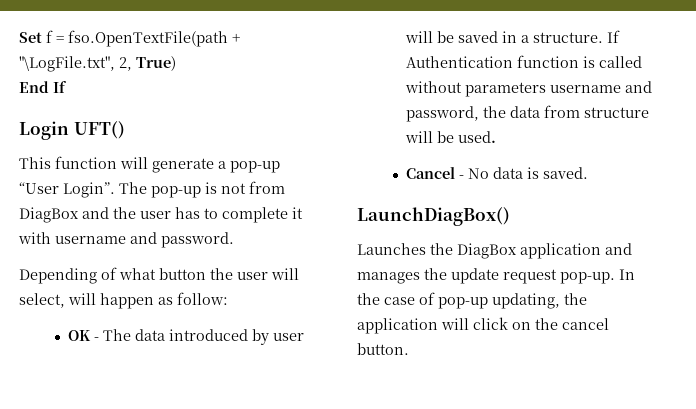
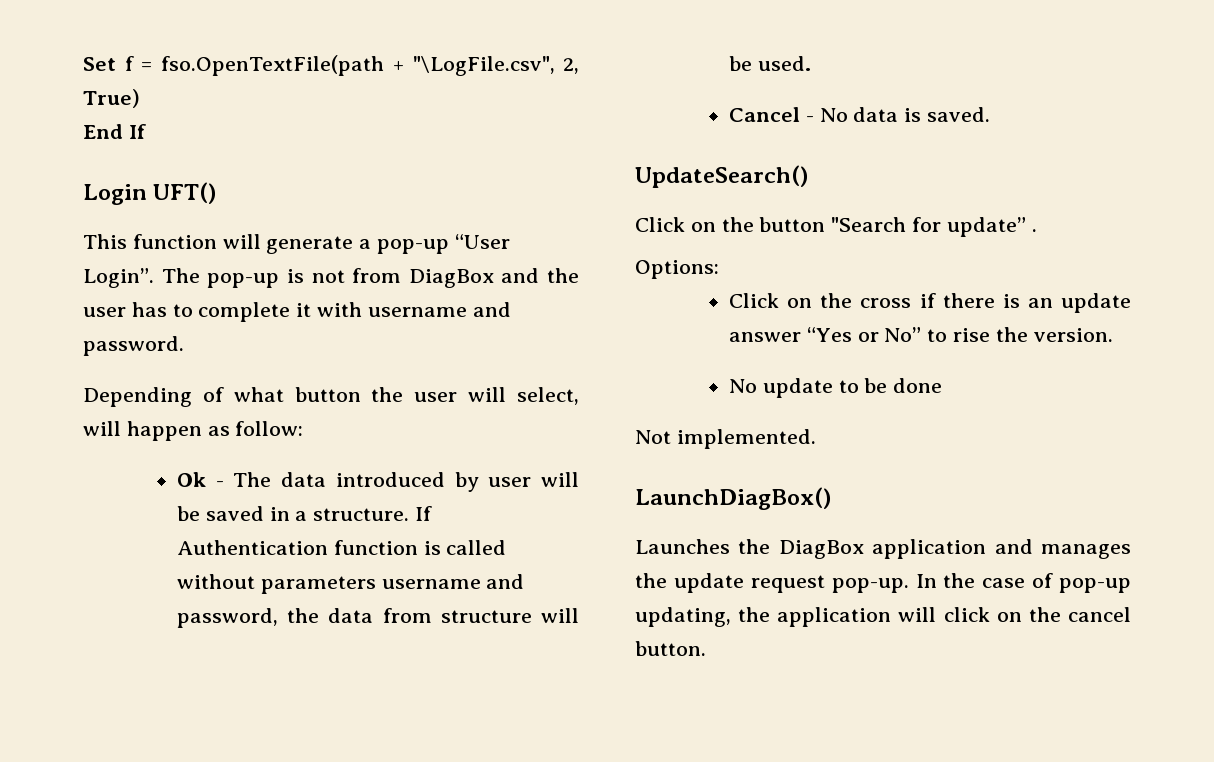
[19,56,115,72] "\LogFile.txt", -> [412,56,555,76] "\LogFile.csv",
[67,330,91,341] OK -> [177,472,207,487] Ok
(588, 173) none -> [635,165,808,188] [635,217,1037,237] [635,260,719,279] [729,293,1131,313] [729,327,1113,342] [729,378,943,398] [635,429,816,449] // UpdateSearch() // Click on the button "Search for update” . // Options: // Click on the cross if there is an update answer “Yes or No” to rise the version. // No update to be done // Not implemented.

